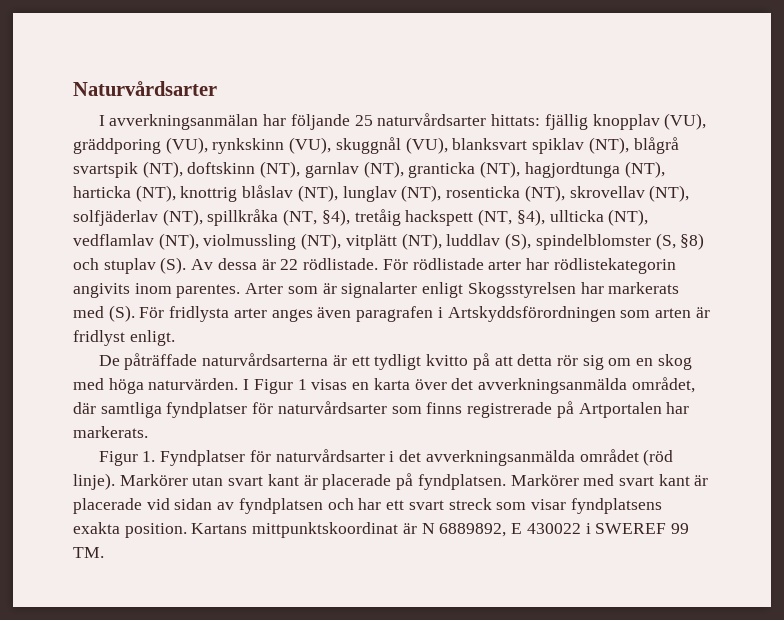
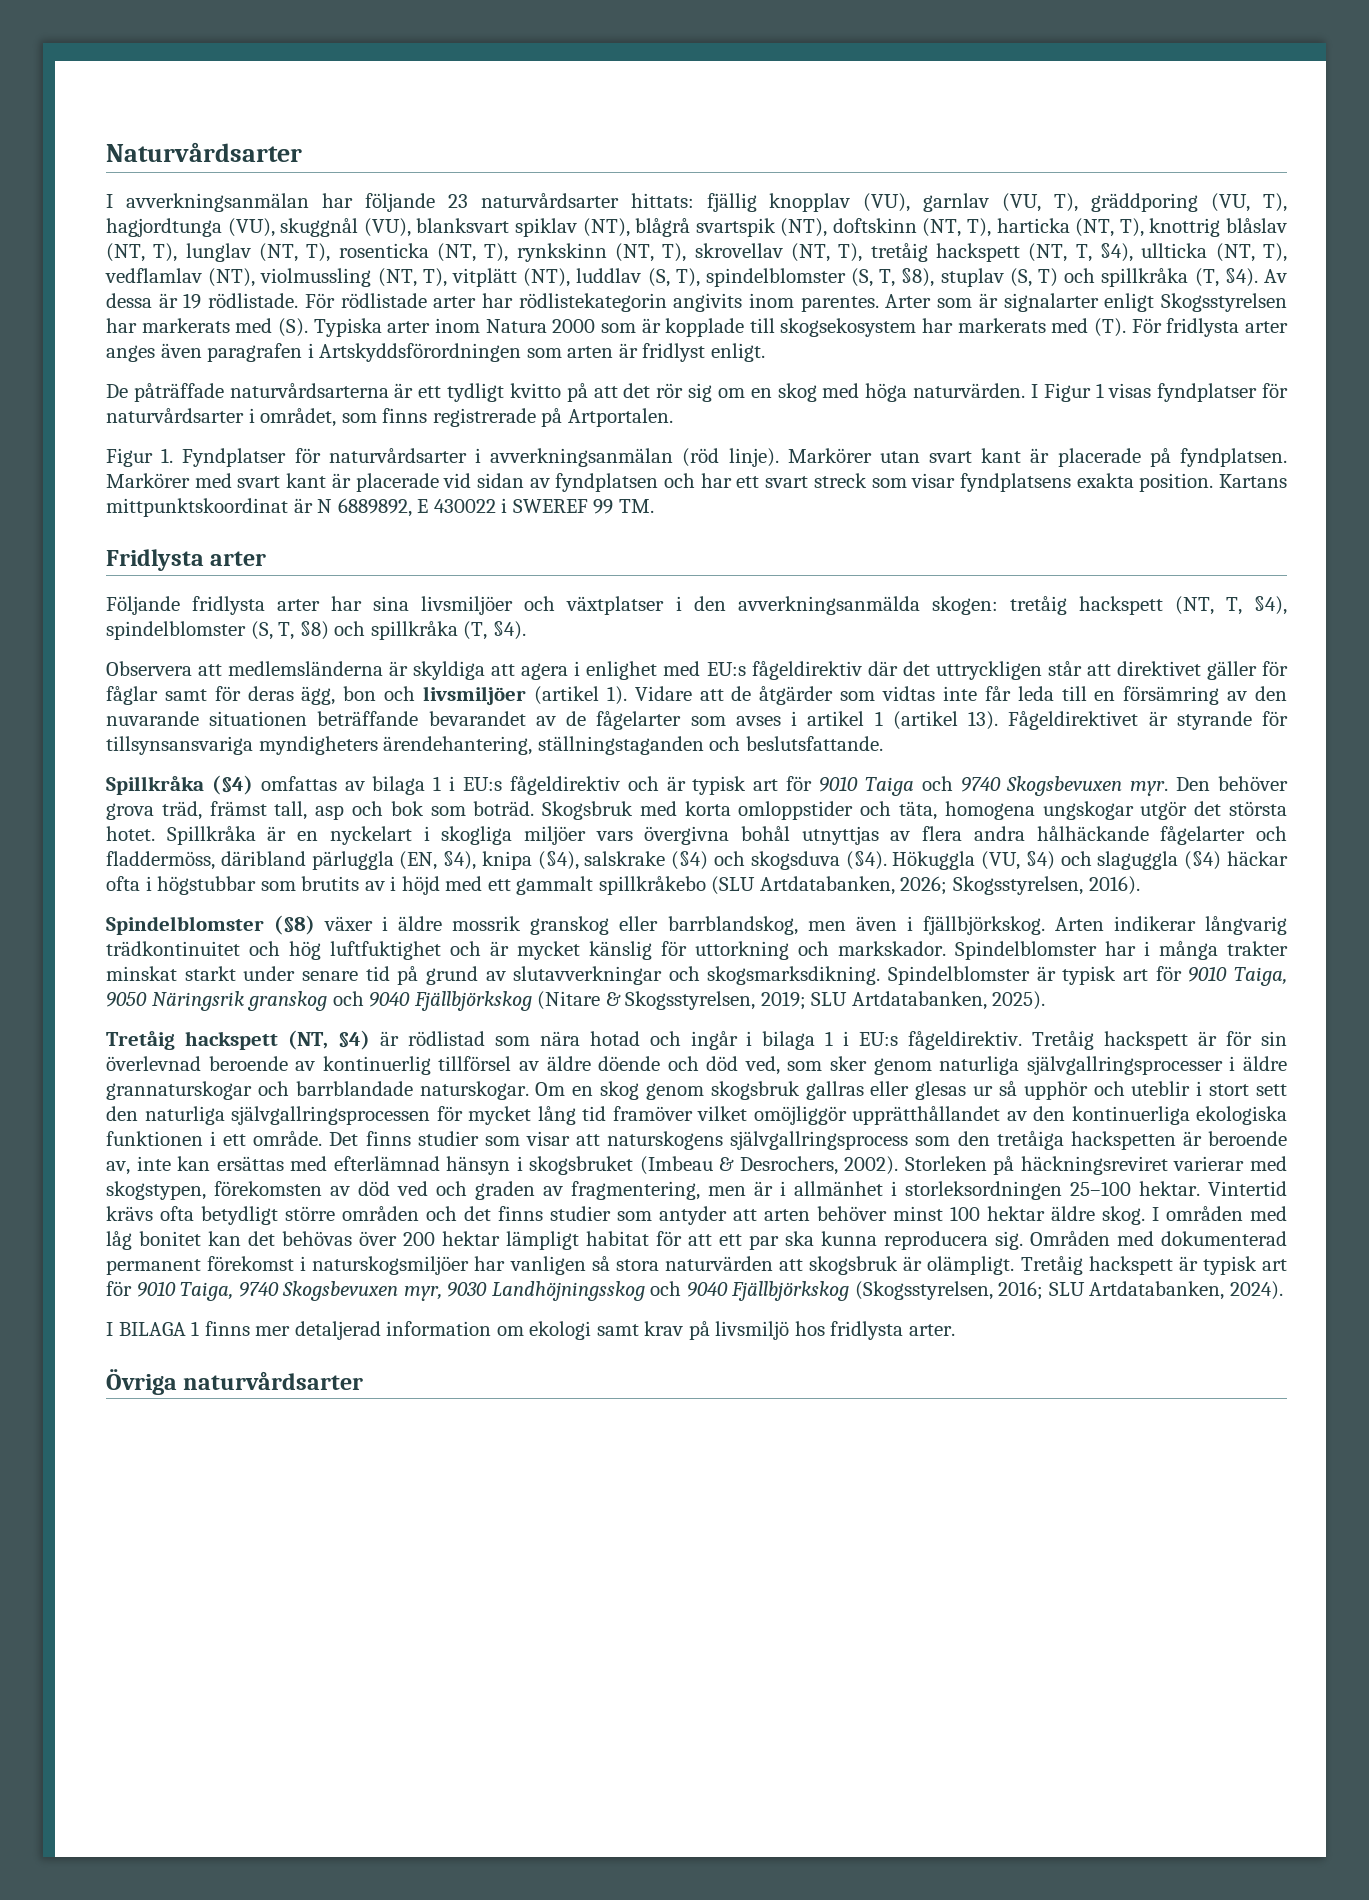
[354,115,373,126] 25 -> [447,194,468,208] 23
[73,137,285,154] gräddporing (VU), rynkskinn -> [923,193,1288,212] [106,218,222,237] garnlav (VU, T), gräddporing (VU, T), hagjordtunga
[260,161,665,178] [73,185,690,202] [73,209,513,226] (NT), garnlav (NT), granticka (NT), hagjordtunga (NT), harticka (NT), knottrig blåslav (NT), lunglav (NT), rosenticka (NT), skrovellav (NT), solfjäderlav (NT), spillkråka (NT, §4), tretåig hackspett (NT, -> [922,218,1287,237] [106,243,1092,262] (NT, T), harticka (NT, T), knottrig blåslav (NT, T), lunglav (NT, T), rosenticka (NT, T), rynkskinn (NT, T), skrovellav (NT, T), tretåig hackspett (NT, T,
[608,209,649,226] (NT), -> [1215,243,1288,262] (NT, T),
[301,233,342,250] (NT), -> [377,268,447,287] (NT, T),
[505,233,705,250] [73,257,187,274] (S), spindelblomster (S, §8) och stuplav (S). -> [647,268,1258,287] (S, T), spindelblomster (S, T, §8), stuplav (S, T) och spillkråka (T, §4).
[280,259,299,270] 22 -> [183,293,202,309] 19
(135, 313) none -> [313,318,1127,337] Typiska arter inom Natura 2000 som är kopplade till skogsekosystem har markerats med (T).
[517,354,553,366] detta -> [623,383,651,398] det
[352,377,695,394] [73,402,162,418] en karta över det avverkningsanmälda området, där samtliga -> (1152, 390) none
(387, 407) none -> [248,408,337,427] i området,
[578,402,690,418] [73,426,148,438] Artportalen har markerats. -> [567,408,673,427] Artportalen.
[399,449,639,466] det avverkningsanmälda området -> [490,448,674,467] avverkningsanmälan
(104, 552) none -> [106,549,267,571] [106,596,1287,615] [106,621,526,640] [106,661,1289,680] [106,686,1287,705] [106,711,1289,730] [106,736,883,755] [106,775,1289,796] [106,801,1288,820] [106,826,1288,845] [106,851,1289,870] [106,876,1140,895] [106,915,1288,935] [106,941,1288,960] [106,966,1287,986] [106,991,1046,1011] [106,1030,1288,1050] [106,1056,1287,1075] [106,1081,1288,1100] [106,1106,1287,1125] [106,1131,1287,1150] [106,1156,1287,1175] [106,1181,1287,1200] [106,1206,1287,1225] [106,1231,1287,1250] [106,1256,1287,1275] [106,1281,1284,1301] [106,1321,956,1340] [106,1369,364,1395] // Fridlysta arter // Följande fridlysta arter har sina livsmiljöer och växtplatser i den avverkningsanmälda skogen: tretåig hackspett (NT, T, §4), spindelblomster (S, T, §8) och spillkråka (T, §4). // Observera att medlemsländerna är skyldiga att agera i enlighet med EU:s fågeldirektiv där det uttryckligen står att direktivet gäller för fåglar samt för deras ägg, bon och livsmiljöer (artikel 1). Vidare att de åtgärder som vidtas inte får leda till en försämring av den nuvarande situationen beträffande bevarandet av de fågelarter som avses i artikel 1 (artikel 13). Fågeldirektivet är styrande för tillsynsansvariga myndigheters ärendehantering, ställningstaganden och beslutsfattande. // Spillkråka (§4) omfattas av bilaga 1 i EU:s fågeldirektiv och är typisk art för 9010 Taiga och 9740 Skogsbevuxen myr. Den behöver grova träd, främst tall, asp och bok som boträd. Skogsbruk med korta omloppstider och täta, homogena ungskogar utgör det största hotet. Spillkråka är en nyckelart i skogliga miljöer vars övergivna bohål utnyttjas av flera andra hålhäckande fågelarter och fladdermöss, däribland pärluggla (EN, §4), knipa (§4), salskrake (§4) och skogsduva (§4). Hökuggla (VU, §4) och slaguggla (§4) häckar ofta i högstubbar som brutits av i höjd med ett gammalt spillkråkebo (SLU Artdatabanken, 2026; Skogsstyrelsen, 2016). // Spindelblomster (§8) växer i äldre mossrik granskog eller barrblandskog, men även i fjällbjörkskog. Arten indikerar långvarig trädkontinuitet och hög luftfuktighet och är mycket känslig för uttorkning och markskador. Spindelblomster har i många trakter minskat starkt under senare tid på grund av slutavverkningar och skogsmarksdikning. Spindelblomster är typisk art för 9010 Taiga, 9050 Näringsrik granskog och 9040 Fjällbjörkskog (Nitare & Skogsstyrelsen, 2019; SLU Artdatabanken, 2025). // Tretåig hackspett (NT, §4) är rödlistad som nära hotad och ingår i bilaga 1 i EU:s fågeldirektiv. Tretåig hackspett är för sin överlevnad beroende av kontinuerlig tillförsel av äldre döende och död ved, som sker genom naturliga självgallringsprocesser i äldre grannaturskogar och barrblandade naturskogar. Om en skog genom skogsbruk gallras eller glesas ur så upphör och uteblir i stort sett den naturliga självgallringsprocessen för mycket lång tid framöver vilket omöjliggör upprätthållandet av den kontinuerliga ekologiska funktionen i ett område. Det finns studier som visar att naturskogens självgallringsprocess som den tretåiga hackspetten är beroende av, inte kan ersättas med efterlämnad hänsyn i skogsbruket (Imbeau & Desrochers, 2002). Storleken på häckningsreviret varierar med skogstypen, förekomsten av död ved och graden av fragmentering, men är i allmänhet i storleksordningen 25–100 hektar. Vintertid krävs ofta betydligt större områden och det finns studier som antyder att arten behöver minst 100 hektar äldre skog. I områden med låg bonitet kan det behövas över 200 hektar lämpligt habitat för att ett par ska kunna reproducera sig. Områden med dokumenterad permanent förekomst i naturskogsmiljöer har vanligen så stora naturvärden att skogsbruk är olämpligt. Tretåig hackspett är typisk art för 9010 Taiga, 9740 Skogsbevuxen myr, 9030 Landhöjningsskog och 9040 Fjällbjörkskog (Skogsstyrelsen, 2016; SLU Artdatabanken, 2024). // I BILAGA 1 finns mer detaljerad information om ekologi samt krav på livsmiljö hos fridlysta arter. // Övriga naturvårdsarter

